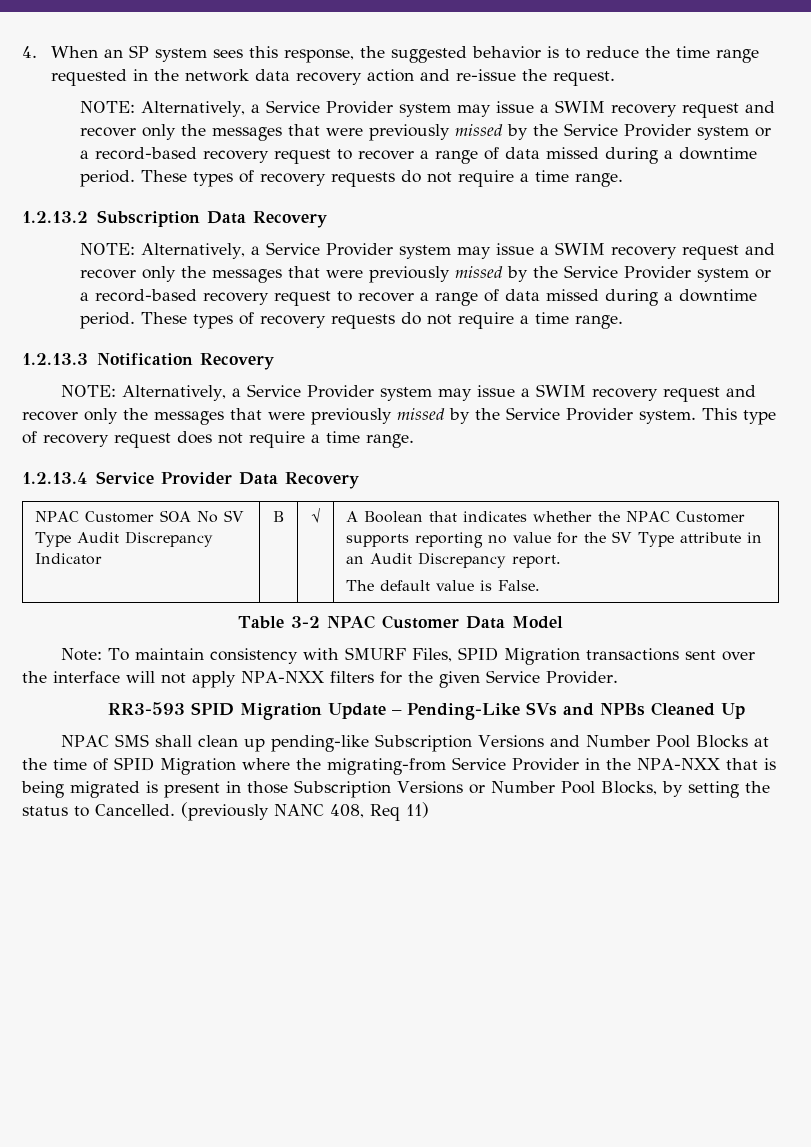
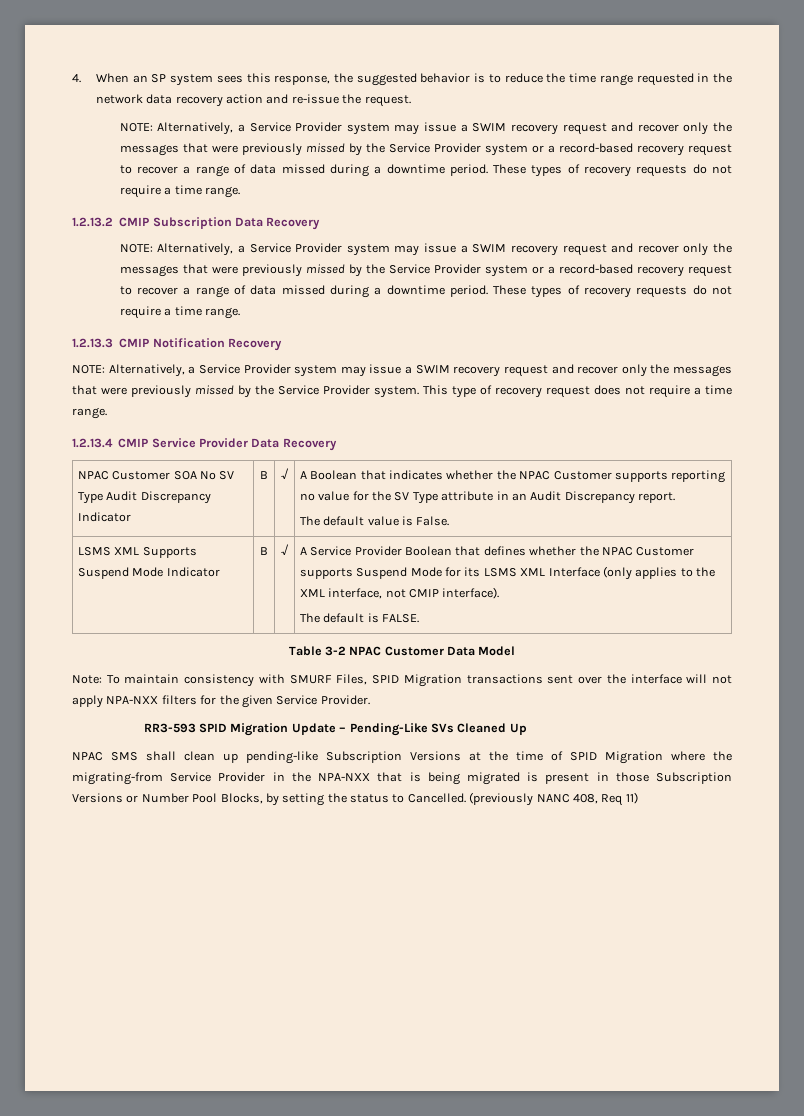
(88, 217) none -> [119,217,150,227] CMIP
(88, 359) none -> [119,338,150,348] CMIP
(87, 478) none -> [118,438,149,448] CMIP
(540, 585) none -> [77,547,197,558] [77,567,220,579] [260,547,268,555] [281,544,289,555] [299,546,695,556] [299,566,716,580] [299,587,500,599] [299,613,420,623] // LSMS XML Supports Suspend Mode Indicator | B | √ | A Service Provider Boolean that defines whether the NPAC Customer supports Suspend Mode for its LSMS XML Interface (only applies to the XML interface, not CMIP interface). // The default is FALSE.
[563,703,646,716] and NPBs -> (454, 728) none
[550,735,749,748] and Number Pool Blocks -> (461, 756) none

